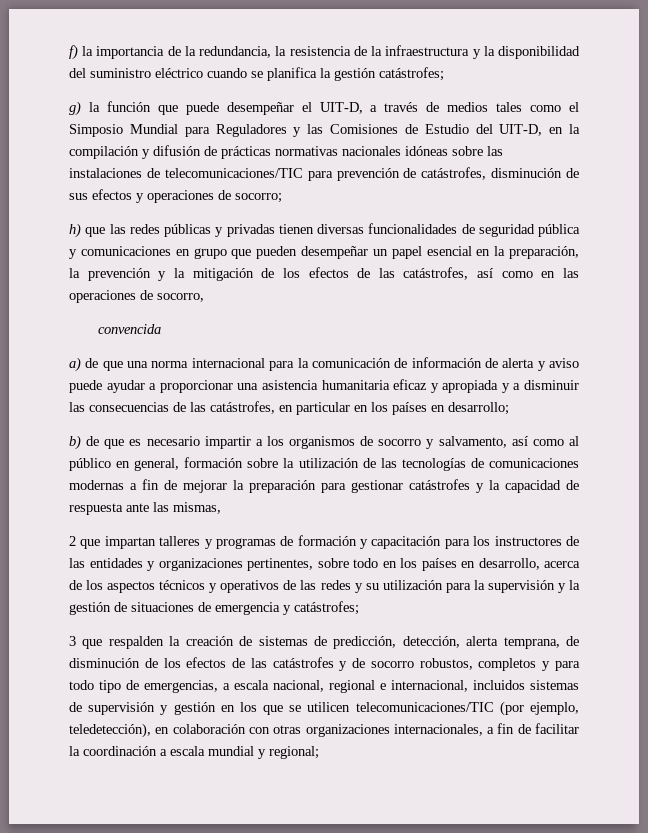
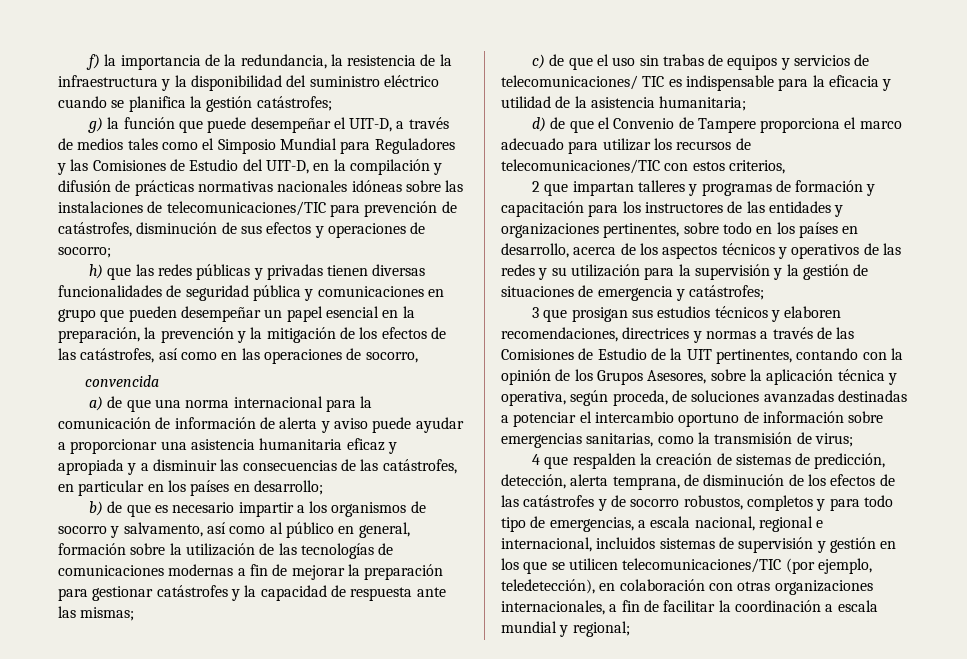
[173,502,221,514] mismas, -> [80,607,135,621] [531,54,870,70] [501,75,892,91] [501,96,747,111] [531,117,902,133] [501,138,751,154] [501,159,785,174] mismas; // c) de que el uso sin trabas de equipos y servicios de telecomunicaciones/ TIC es indispensable para la eficacia y utilidad de la asistencia humanitaria; // d) de que el Convenio de Tampere proporciona el marco adecuado para utilizar los recursos de telecomunicaciones/TIC con estos criterios,
(103, 644) none -> [571,306,842,322] [501,327,855,343] [501,348,903,364] [501,369,897,385] [501,390,907,406] [501,411,884,427] [501,432,853,448] [531,454,569,469] prosigan sus estudios técnicos y elaboren recomendaciones, directrices y normas a través de las Comisiones de Estudio de la UIT pertinentes, contando con la opinión de los Grupos Asesores, sobre la aplicación técnica y operativa, según proceda, de soluciones avanzadas destinadas a potenciar el intercambio oportuno de información sobre emergencias sanitarias, como la transmisión de virus; // 4 que

